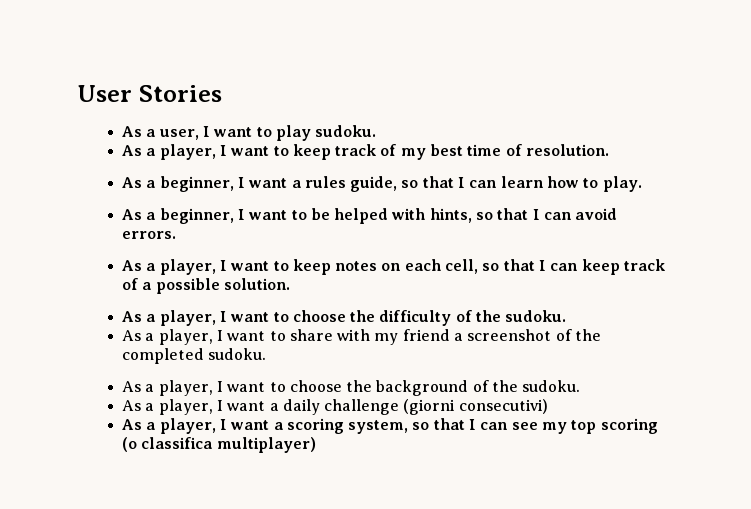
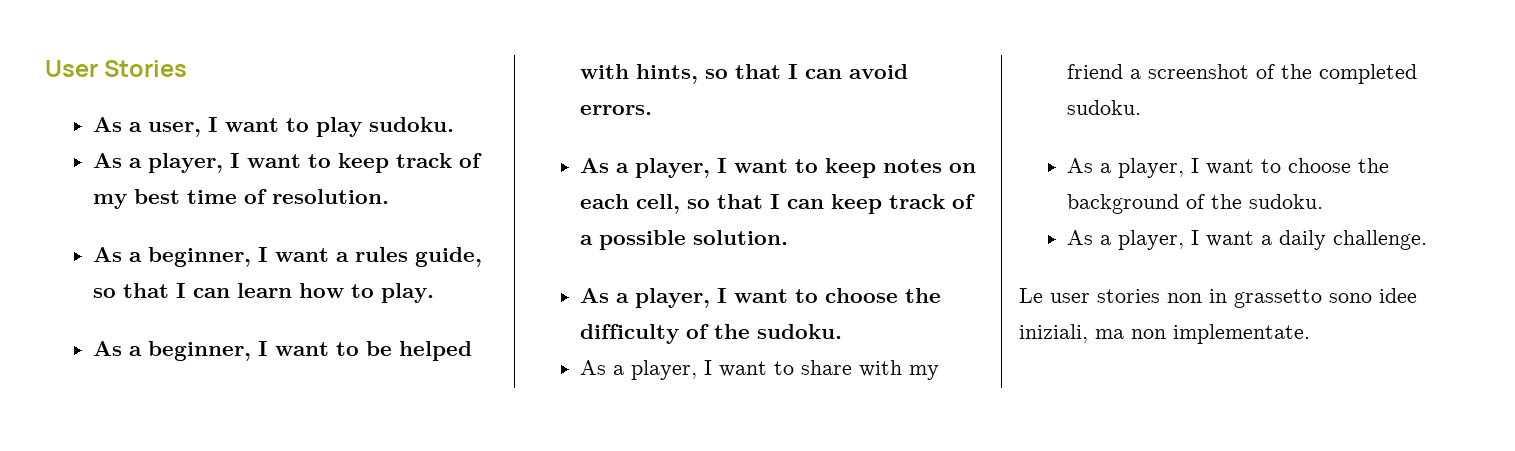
[324,399,548,415] [121,418,658,434] [121,437,316,453] challenge (giorni consecutivi) // As a player, I want a scoring system, so that I can see my top scoring (o classifica multiplayer) -> [1333,230,1428,250] [1019,288,1417,308] [1019,324,1310,344] challenge. // Le user stories non in grassetto sono idee iniziali, ma non implementate.

